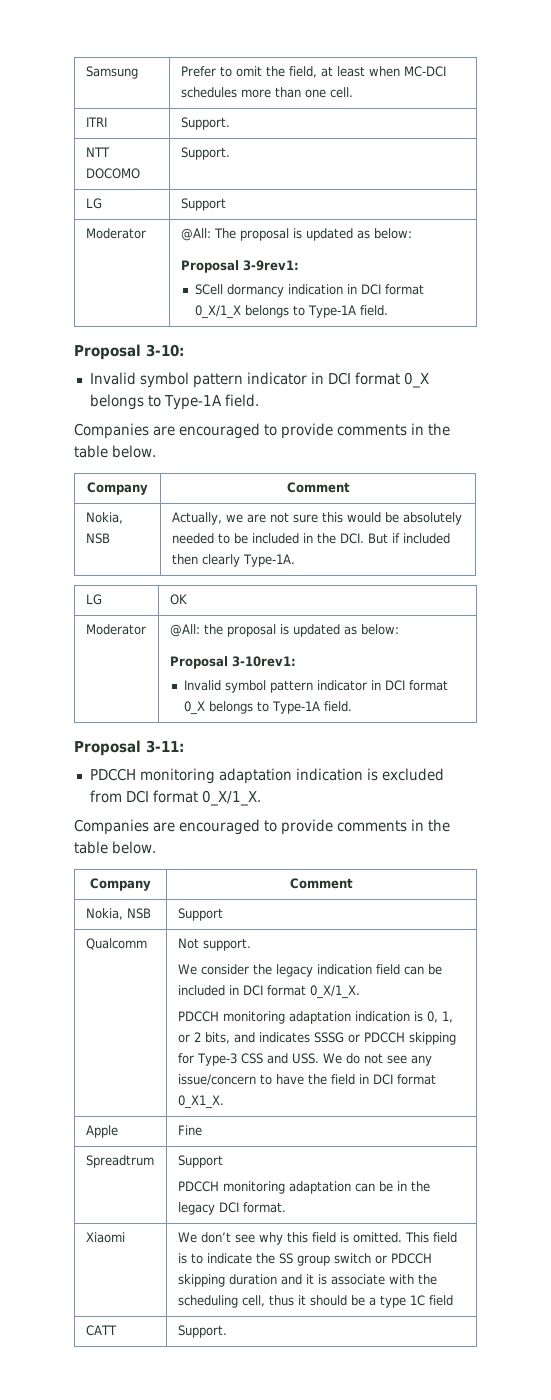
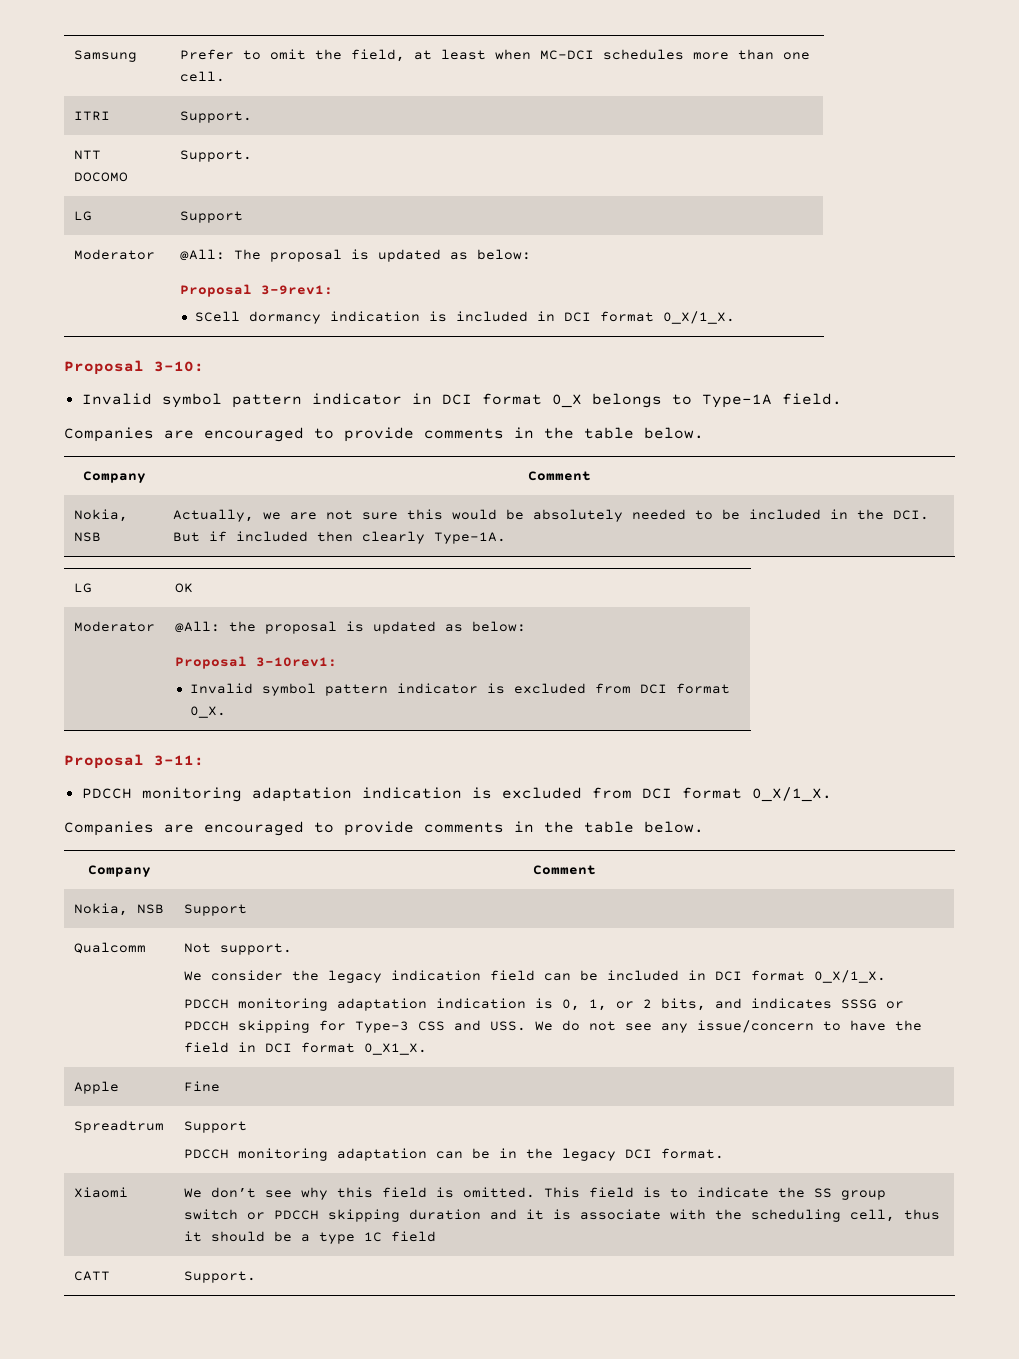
[346,284,424,295] [194,305,388,319] in DCI format 0_X/1_X belongs to Type-1A field. -> [429,311,736,324] is included in DCI format 0_X/1_X.
[370,680,448,691] [183,701,352,715] in DCI format 0_X belongs to Type-1A field. -> [487,683,731,694] [190,706,227,718] is excluded from DCI format 0_X.

